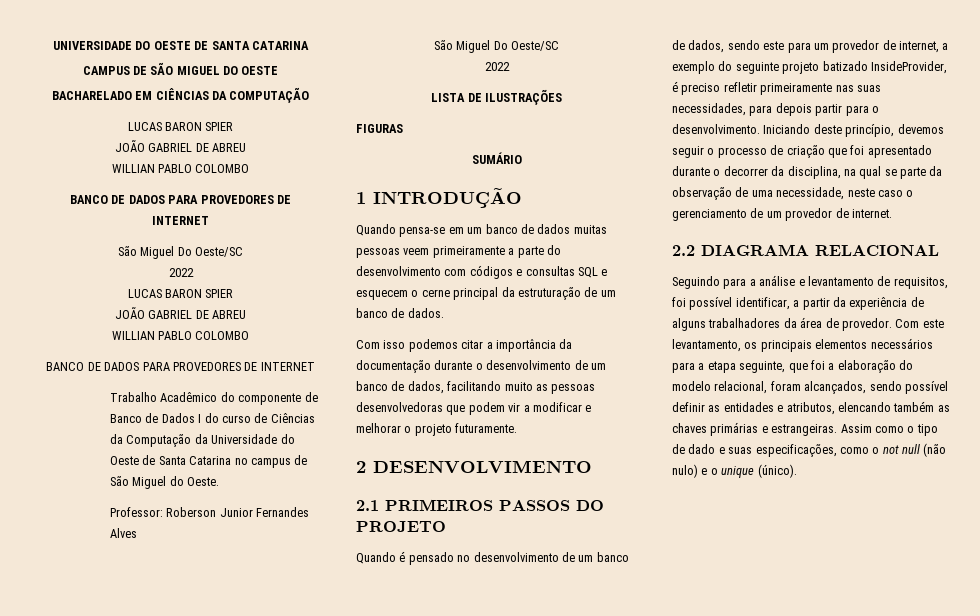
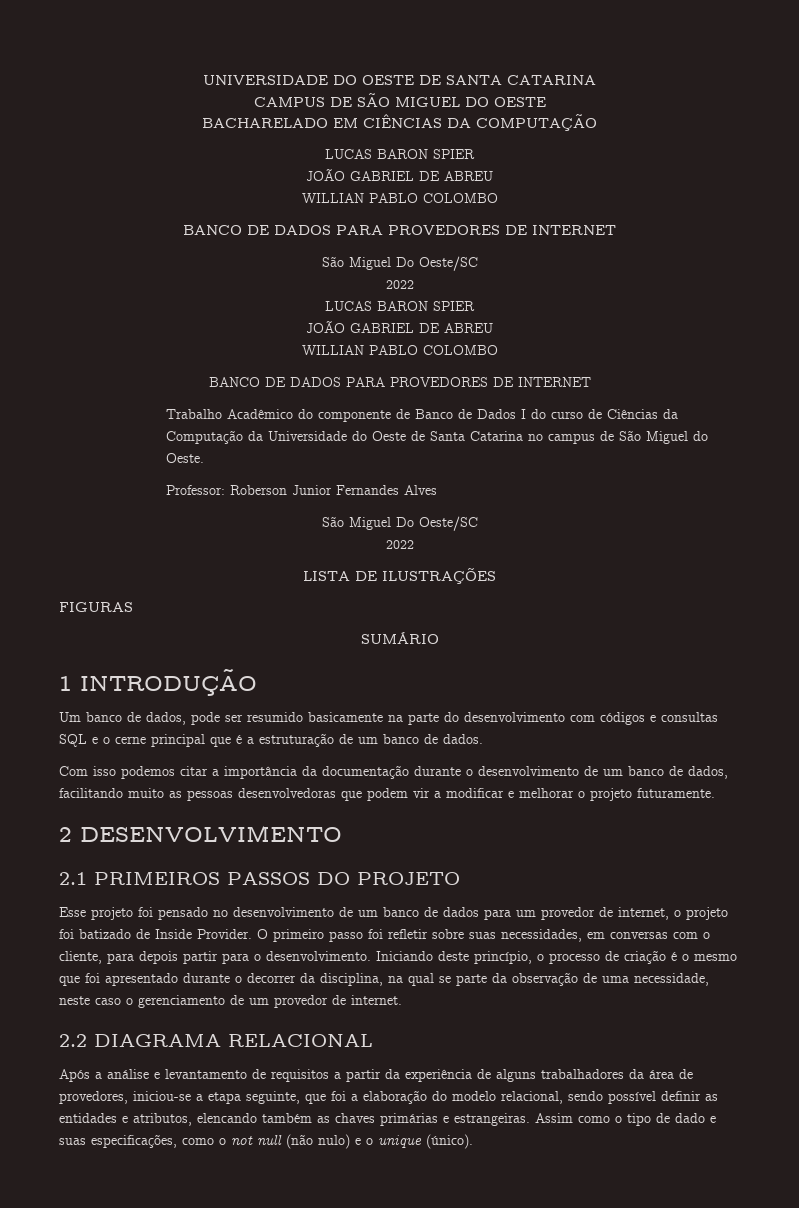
[356,224,607,237] [356,246,515,258] Quando pensa-se em um banco de dados muitas pessoas veem primeiramente a -> [59,712,403,725] Um banco de dados, pode ser resumido basicamente na
[356,290,408,300] esquecem -> (98, 740) none
[501,287,515,297] da -> [210,735,254,747] que é a
[356,551,406,564] Quando é -> [59,907,153,920] Esse projeto foi
[688,40,785,53] dados, sendo este -> [443,907,479,917] dados
[942,43,949,50] [672,61,947,74] [672,81,881,95] [672,103,746,116] a exemplo do seguinte projeto batizado InsideProvider, é preciso refletir primeiramente nas suas necessidades, -> [674,907,728,920] [59,929,710,942] [59,951,102,964] o projeto foi batizado de Inside Provider. O primeiro passo foi refletir sobre suas necessidades, em conversas com o cliente,
[897,124,944,134] [672,146,704,158] devemos seguir -> (532, 957) none
(825, 151) none -> [671,952,737,961] é o mesmo
[672,276,747,289] Seguindo para -> [59,1069,90,1082] Após
[893,277,948,289] [672,297,790,310] requisitos, foi possível identificar, -> [271,1069,329,1082] requisitos
[841,318,944,331] [672,338,933,352] [672,362,695,373] provedor. Com este levantamento, os principais elementos necessários para -> [59,1091,191,1104] provedores, iniciou-se
[770,381,867,394] foram alcançados, -> (563, 1097) none

